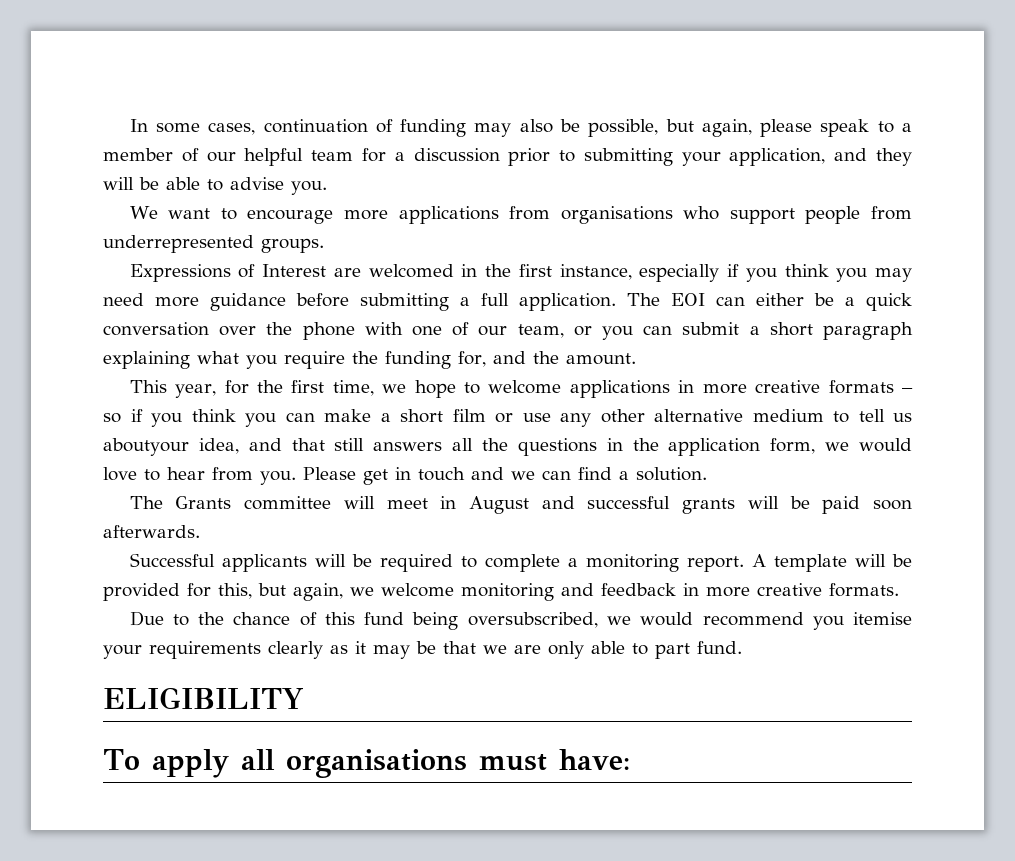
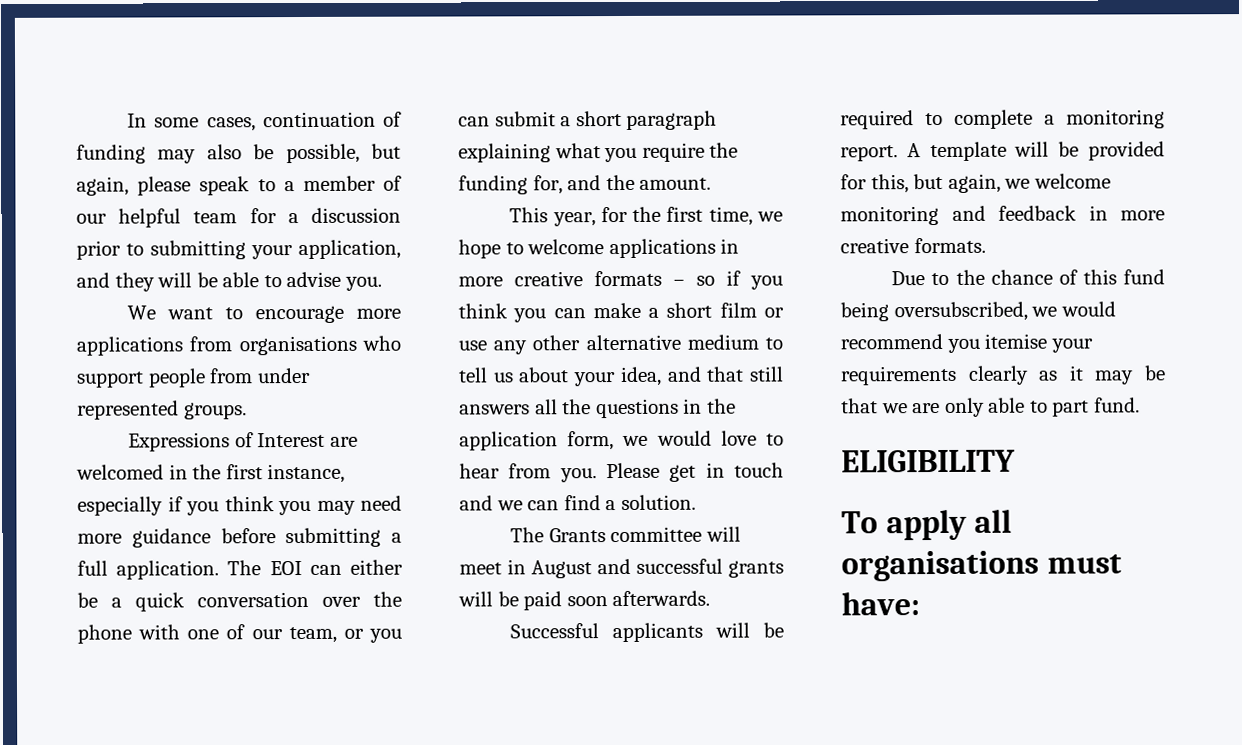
[103,235,254,253] underrepresented -> [256,367,311,384] [77,400,179,420] under represented
[103,438,189,456] aboutyour -> [518,367,617,387] about your

